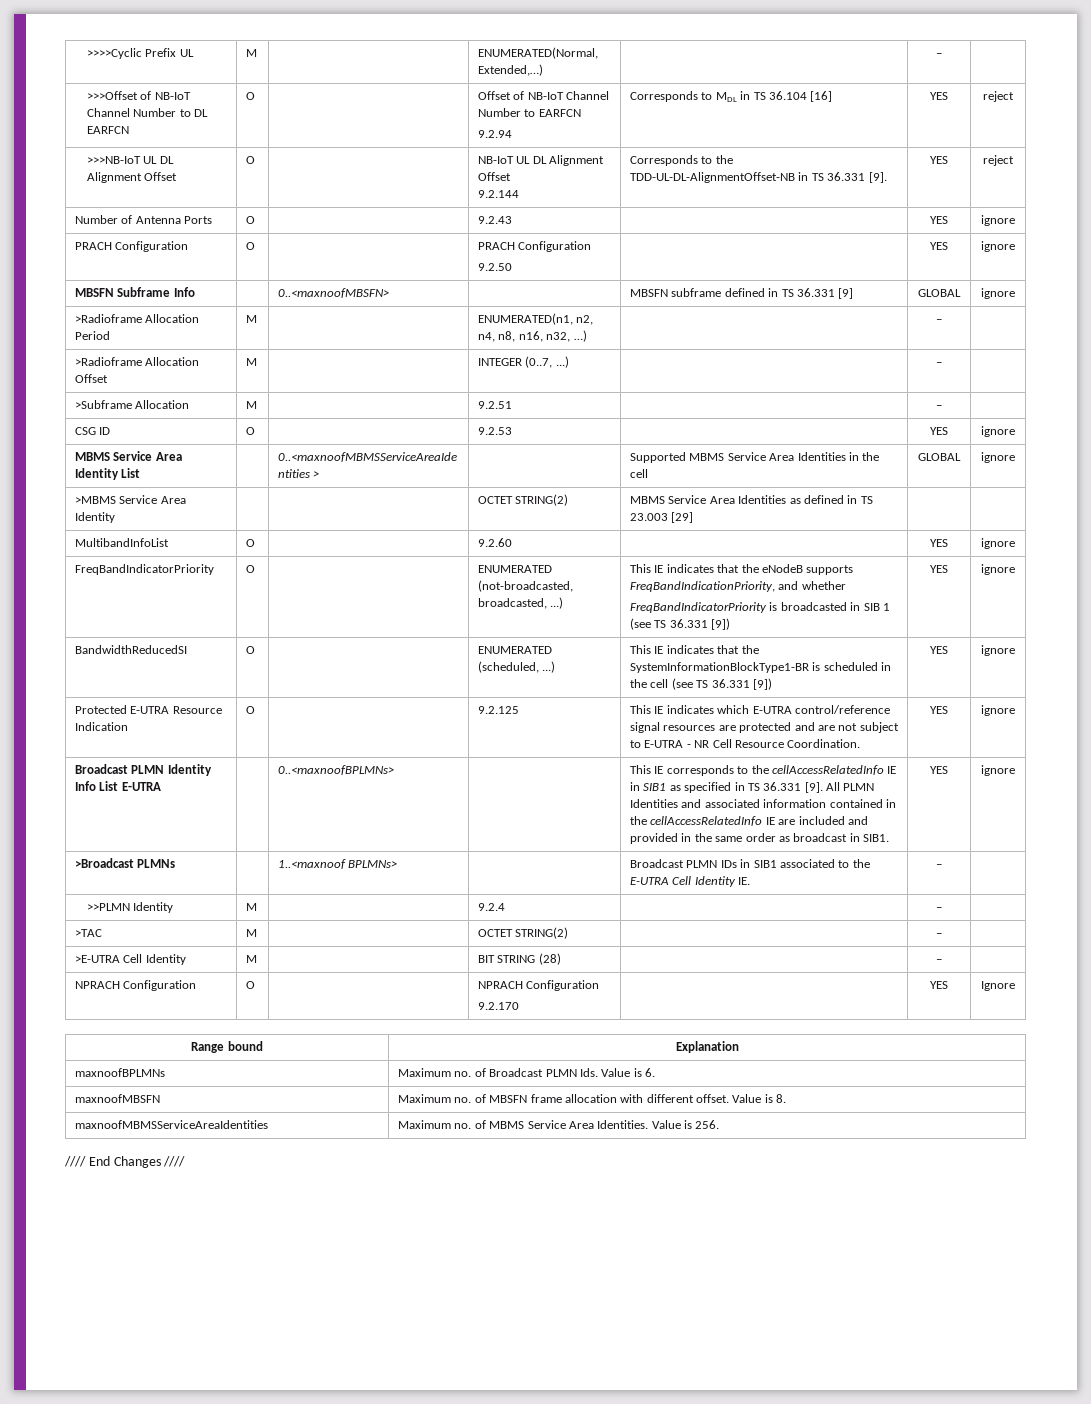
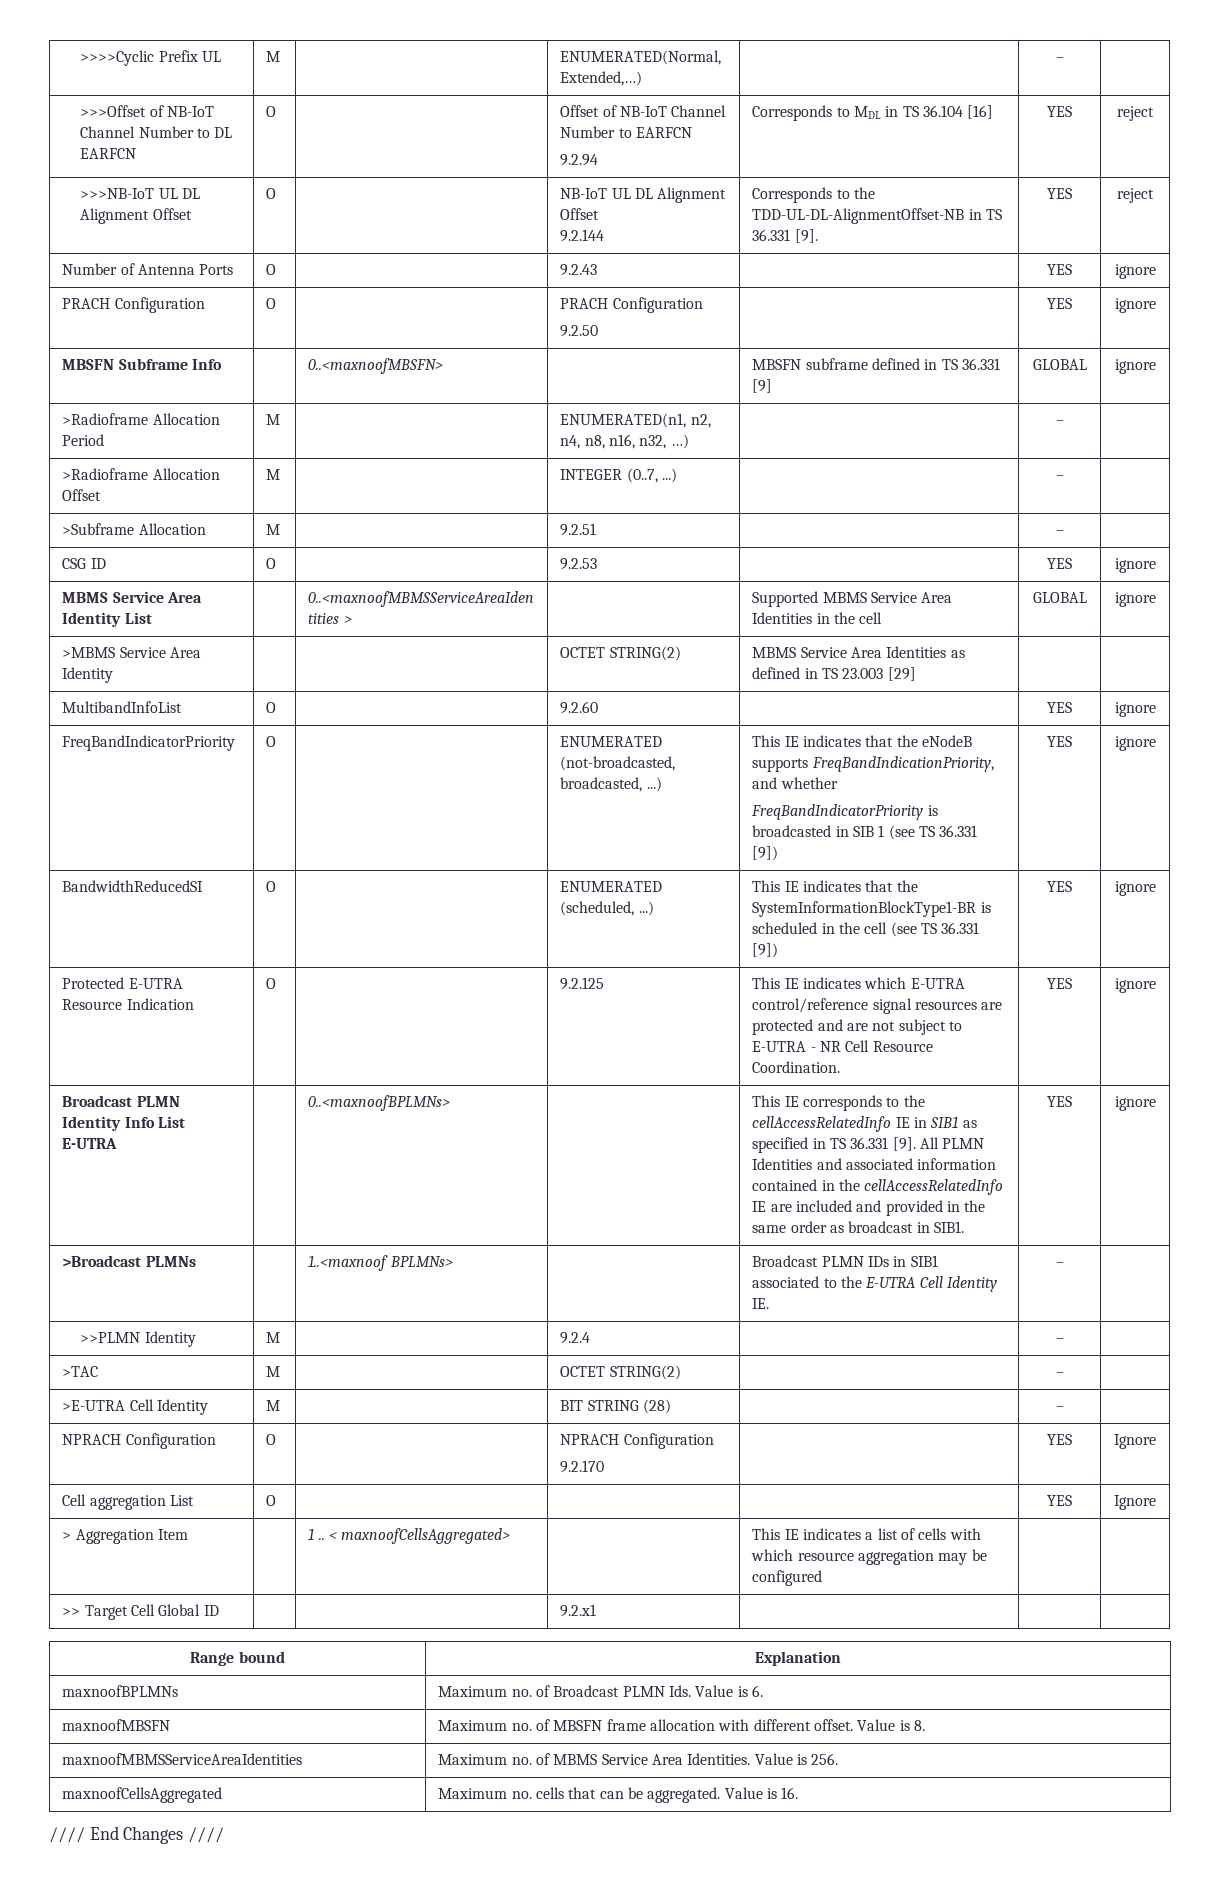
(1015, 986) none -> [62,1494,194,1510] [266,1495,277,1506] [1047,1495,1072,1506] [1114,1495,1156,1510] [62,1529,188,1544] [308,1528,511,1544] [752,1528,981,1540] [751,1549,987,1565] [752,1570,823,1586] [62,1604,219,1620] [560,1604,597,1617] // Cell aggregation List | O | | | | YES | Ignore // > Aggregation Item | | 1 .. < maxnoofCellsAggregated> | | This IE indicates a list of cells with which resource aggregation may be configured | | // >> Target Cell Global ID | | | 9.2.x1 | | |
(720, 1124) none -> [62,1787,223,1803] [438,1787,799,1803] // maxnoofCellsAggregated | Maximum no. cells that can be aggregated. Value is 16.

